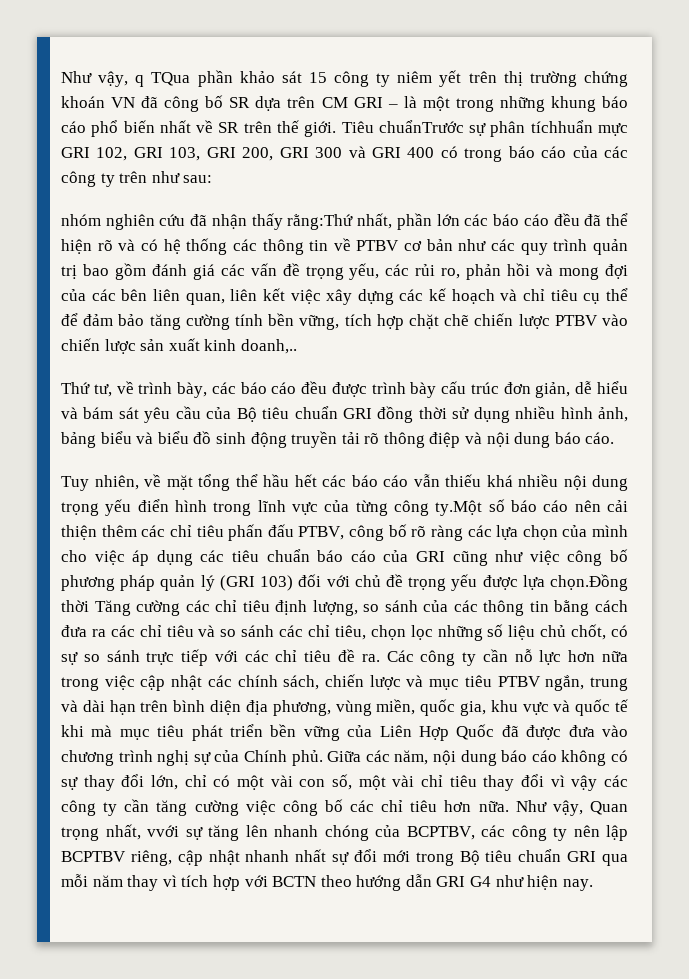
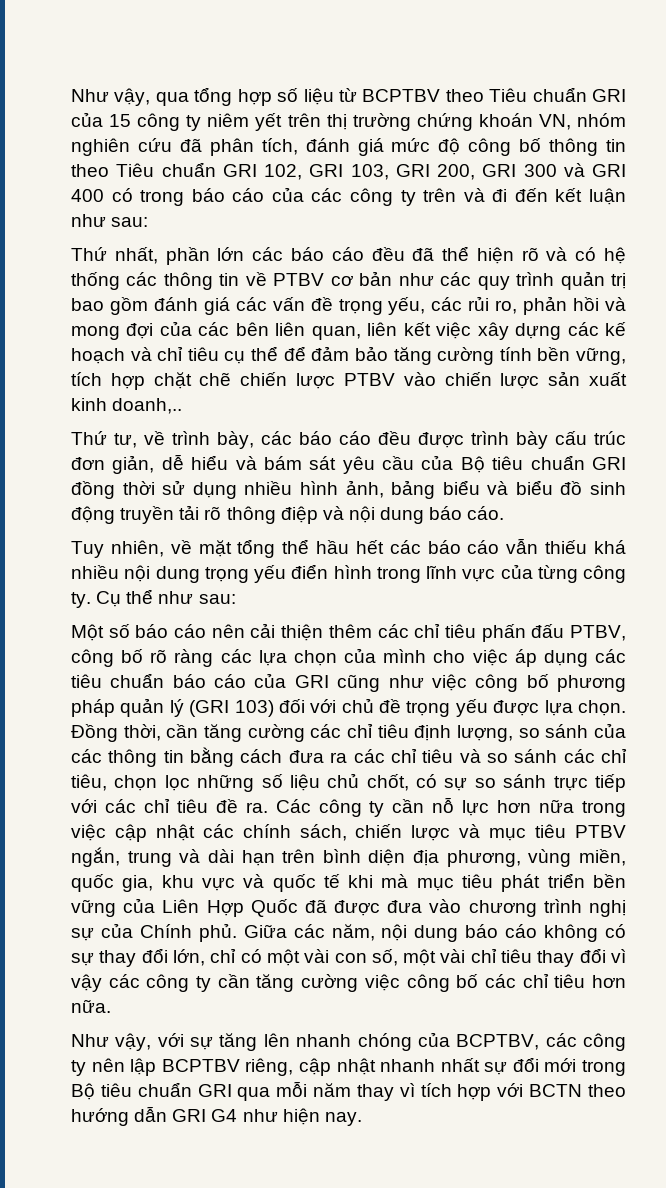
[61,70,302,87] Như vậy, q TQua phần khảo sát -> [71,87,626,106] [71,112,103,127] Như vậy, qua tổng hợp số liệu từ BCPTBV theo Tiêu chuẩn GRI của
[111,95,628,112] [61,120,628,137] VN đã công bố SR dựa trên CM GRI – là một trong những khung báo cáo phổ biến nhất về SR trên thế giới. Tiêu chuẩnTrước sự phân tíchhuẩn mực -> [538,113,626,130] [71,138,626,156] [71,162,216,177] VN, nhóm nghiên cứu đã phân tích, đánh giá mức độ công bố thông tin theo Tiêu chuẩn
[151,171,213,183] [61,213,354,230] như sau: // nhóm nghiên cứu đã nhận thấy rằng:Thứ -> [463,188,626,205] [71,214,149,227] [71,247,107,261] và đi đến kết luận như sau: // Thứ
[435,500,483,516] ty.Một -> [71,589,236,608] [71,624,104,641] ty. Cụ thể như sau: // Một
[550,574,629,591] [61,600,131,616] chọn.Đồng thời Tăng -> [577,700,626,716] [71,724,242,742] chọn. Đồng thời, cần tăng
[515,800,628,816] [61,824,179,841] Như vậy, Quan trọng nhất, vvới -> [71,1033,184,1051] // Như vậy, với

